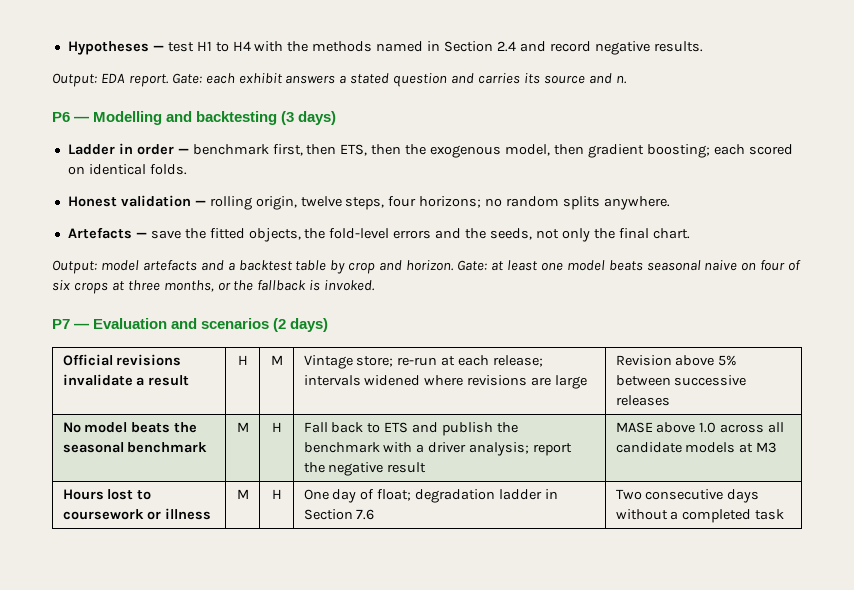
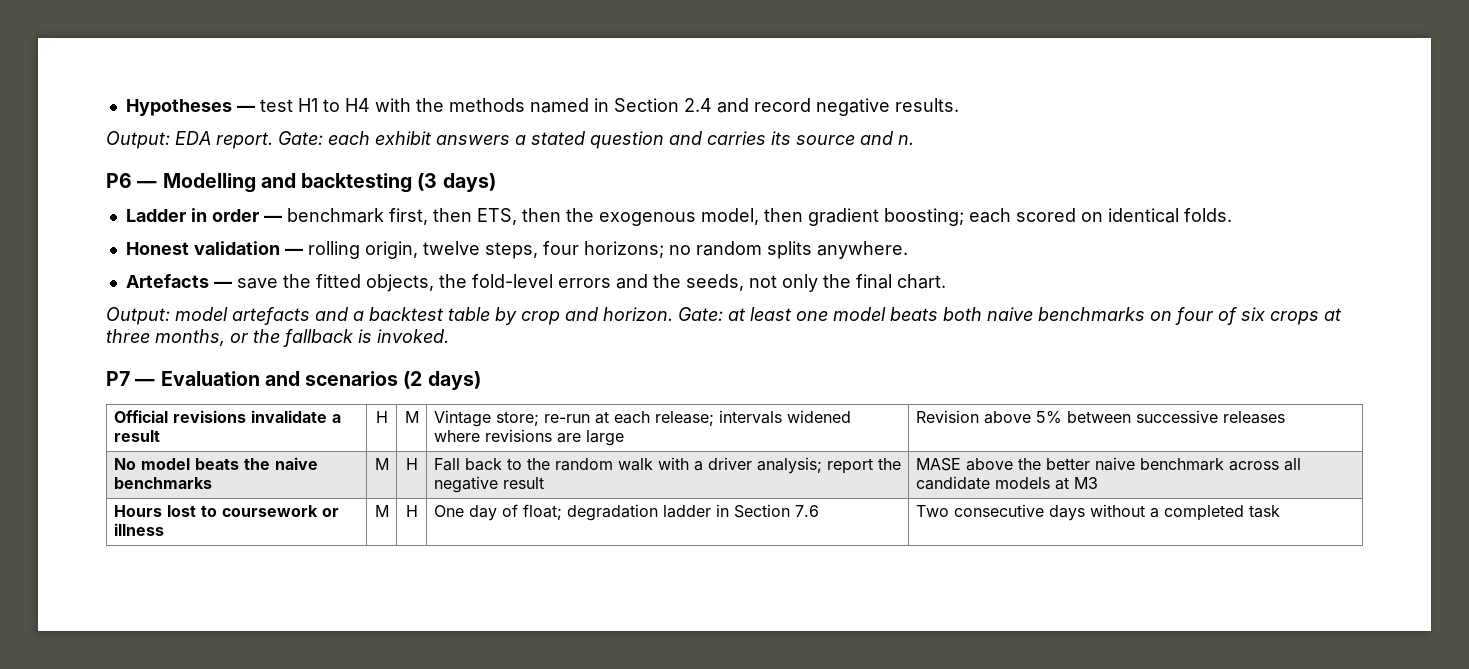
[646,260,738,271] seasonal naive -> [943,307,1145,321] both naive benchmarks
[62,442,208,453] seasonal benchmark -> [274,457,318,470] [113,477,212,489] naive benchmarks
[384,422,519,436] [303,442,380,453] ETS and publish the benchmark -> [526,458,653,471] the random walk
[699,422,717,433] 1.0 -> [1017,457,1224,471] the better naive benchmark

